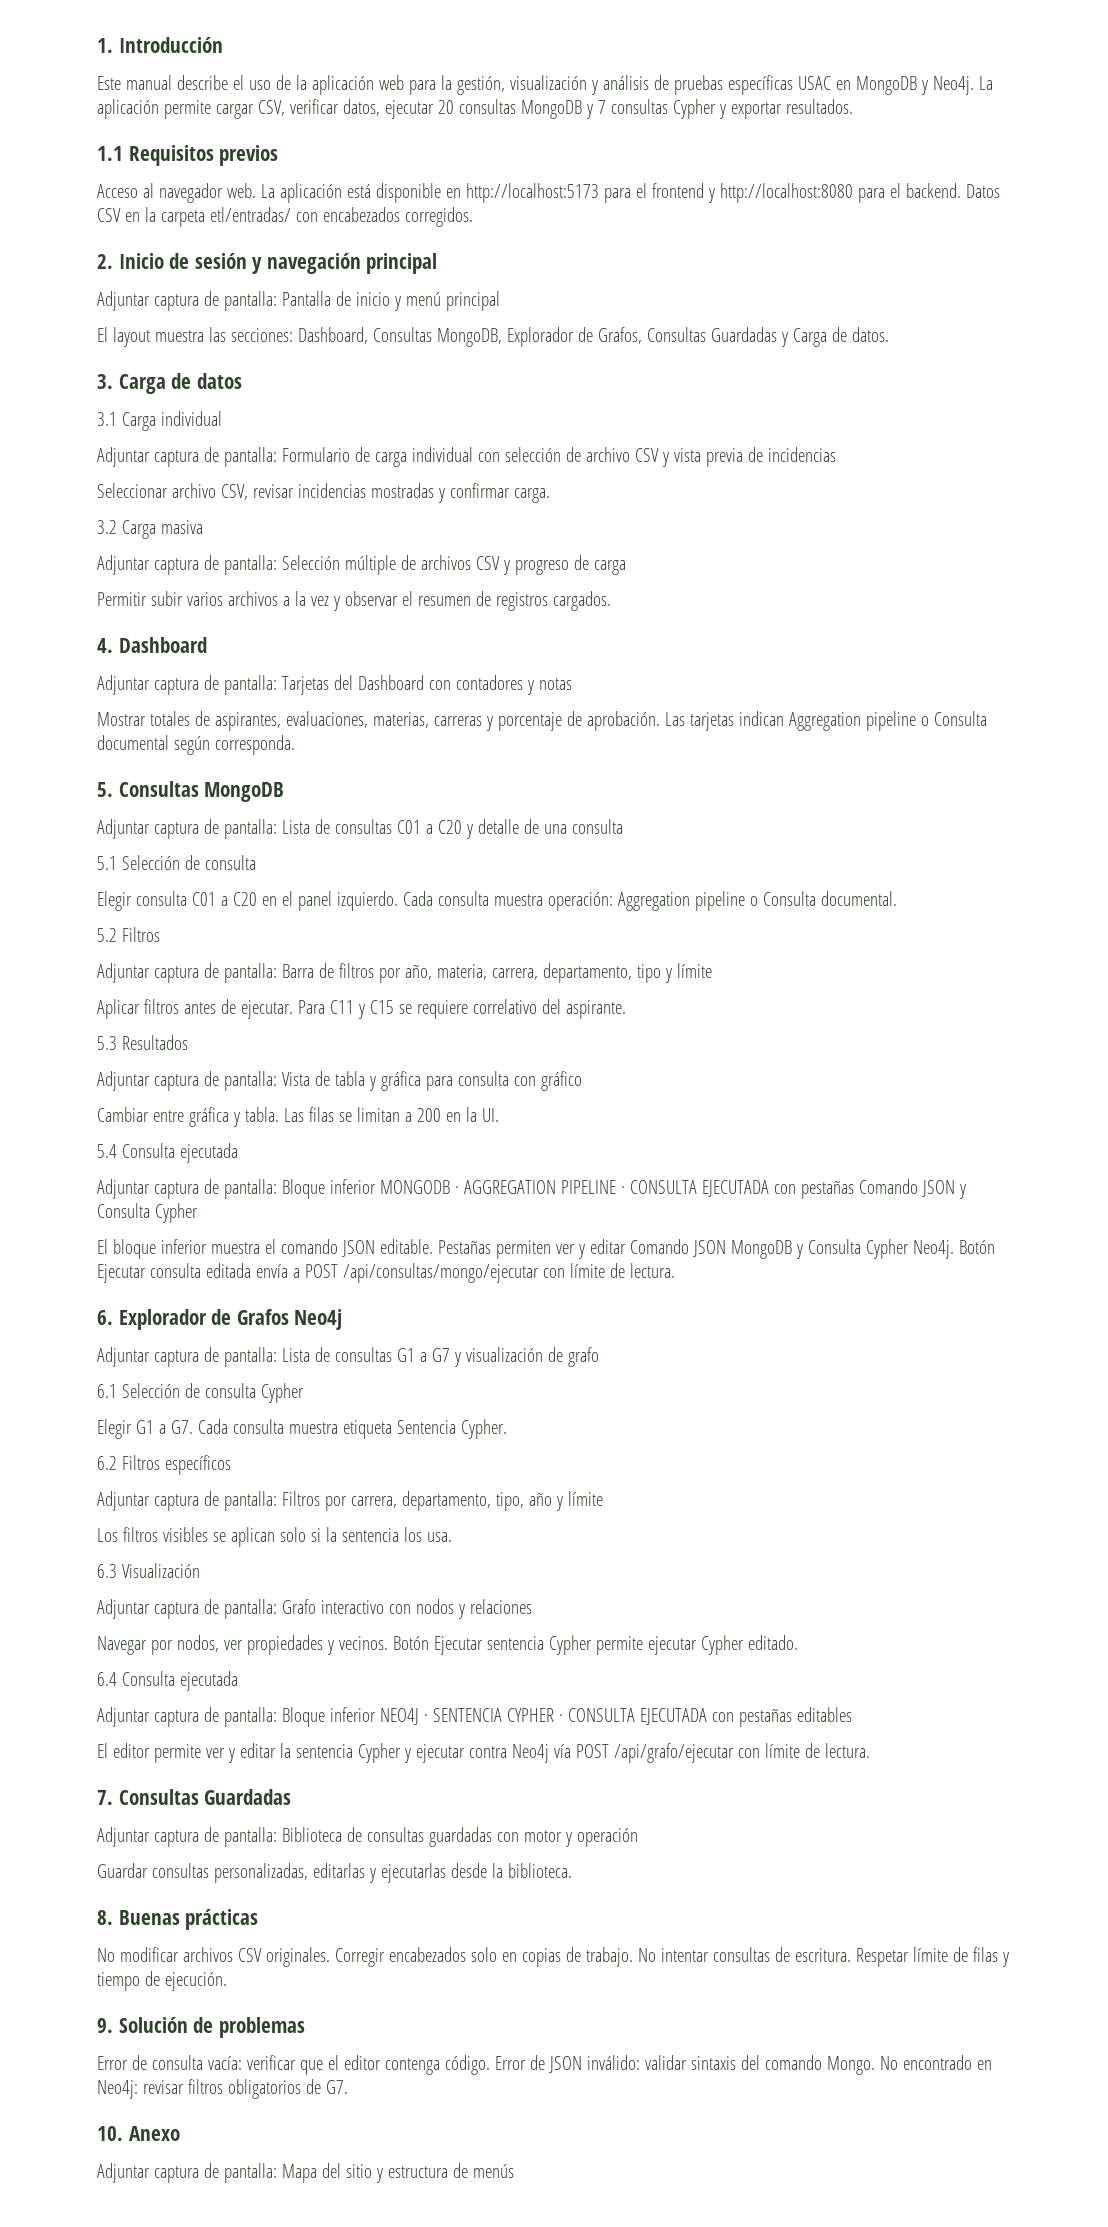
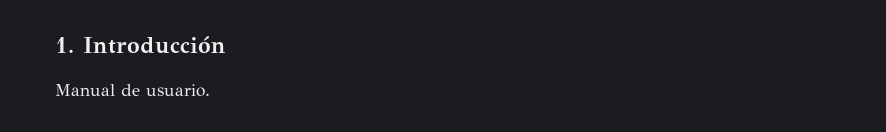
[97,75,993,95] [97,99,853,119] [97,145,279,166] [97,183,1000,203] [97,207,473,227] [97,253,438,274] [97,291,500,311] [97,327,889,347] [97,373,242,394] [97,411,222,431] [97,447,836,467] [97,483,550,503] [97,520,203,539] [97,555,626,575] [97,591,611,611] [97,637,207,653] [97,675,572,695] [97,711,987,731] [97,735,295,755] [97,781,285,802] [97,819,623,839] [97,855,256,870] [97,891,897,911] [97,927,160,942] [97,963,712,983] [97,999,626,1019] [97,1035,188,1050] [97,1071,582,1091] [97,1107,499,1127] [97,1143,238,1163] [97,1179,966,1199] [97,1203,198,1223] [97,1239,995,1259] [97,1263,675,1283] [97,1309,343,1330] [97,1347,599,1367] [97,1383,304,1403] [97,1419,507,1439] [97,1455,231,1475] [97,1491,603,1511] [97,1527,452,1547] [97,1563,200,1578] [97,1599,532,1619] [97,1635,798,1655] [97,1671,238,1691] [97,1707,852,1727] [97,1743,870,1763] [97,1789,292,1805] [97,1827,638,1847] [97,1863,572,1883] [97,1909,259,1930] [97,1947,1009,1967] [97,1971,227,1991] [97,2017,305,2038] [97,2055,992,2075] [97,2079,348,2099] [97,2126,180,2141] [97,2163,514,2183] Este manual describe el uso de la aplicación web para la gestión, visualización y análisis de pruebas específicas USAC en MongoDB y Neo4j. La aplicación permite cargar CSV, verificar datos, ejecutar 20 consultas MongoDB y 7 consultas Cypher y exportar resultados. // 1.1 Requisitos previos // Acceso al navegador web. La aplicación está disponible en http://localhost:5173 para el frontend y http://localhost:8080 para el backend. Datos CSV en la carpeta etl/entradas/ con encabezados corregidos. // 2. Inicio de sesión y navegación principal // Adjuntar captura de pantalla: Pantalla de inicio y menú principal // El layout muestra las secciones: Dashboard, Consultas MongoDB, Explorador de Grafos, Consultas Guardadas y Carga de datos. // 3. Carga de datos // 3.1 Carga individual // Adjuntar captura de pantalla: Formulario de carga individual con selección de archivo CSV y vista previa de incidencias // Seleccionar archivo CSV, revisar incidencias mostradas y confirmar carga. // 3.2 Carga masiva // Adjuntar captura de pantalla: Selección múltiple de archivos CSV y progreso de carga // Permitir subir varios archivos a la vez y observar el resumen de registros cargados. // 4. Dashboard // Adjuntar captura de pantalla: Tarjetas del Dashboard con contadores y notas // Mostrar totales de aspirantes, evaluaciones, materias, carreras y porcentaje de aprobación. Las tarjetas indican Aggregation pipeline o Consulta documental según corresponda. // 5. Consultas MongoDB // Adjuntar captura de pantalla: Lista de consultas C01 a C20 y detalle de una consulta // 5.1 Selección de consulta // Elegir consulta C01 a C20 en el panel izquierdo. Cada consulta muestra operación: Aggregation pipeline o Consulta documental. // 5.2 Filtros // Adjuntar captura de pantalla: Barra de filtros por año, materia, carrera, departamento, tipo y límite // Aplicar filtros antes de ejecutar. Para C11 y C15 se requiere correlativo del aspirante. // 5.3 Resultados // Adjuntar captura de pantalla: Vista de tabla y gráfica para consulta con gráfico // Cambiar entre gráfica y tabla. Las filas se limitan a 200 en la UI. // 5.4 Consulta ejecutada // Adjuntar captura de pantalla: Bloque inferior MONGODB · AGGREGATION PIPELINE · CONSULTA EJECUTADA con pestañas Comando JSON y Consulta Cypher // El bloque inferior muestra el comando JSON editable. Pestañas permiten ver y editar Comando JSON MongoDB y Consulta Cypher Neo4j. Botón Ejecutar consulta editada envía a POST /api/consultas/mongo/ejecutar con límite de lectura. // 6. Explorador de Grafos Neo4j // Adjuntar captura de pantalla: Lista de consultas G1 a G7 y visualización de grafo // 6.1 Selección de consulta Cypher // Elegir G1 a G7. Cada consulta muestra etiqueta Sentencia Cypher. // 6.2 Filtros específicos // Adjuntar captura de pantalla: Filtros por carrera, departamento, tipo, año y límite // Los filtros visibles se aplican solo si la sentencia los usa. // 6.3 Visualización // Adjuntar captura de pantalla: Grafo interactivo con nodos y relaciones // Navegar por nodos, ver propiedades y vecinos. Botón Ejecutar sentencia Cypher permite ejecutar Cypher editado. // 6.4 Consulta ejecutada // Adjuntar captura de pantalla: Bloque inferior NEO4J · SENTENCIA CYPHER · CONSULTA EJECUTADA con pestañas editables // El editor permite ver y editar la sentencia Cypher y ejecutar contra Neo4j vía POST /api/grafo/ejecutar con límite de lectura. // 7. Consultas Guardadas // Adjuntar captura de pantalla: Biblioteca de consultas guardadas con motor y operación // Guardar consultas personalizadas, editarlas y ejecutarlas desde la biblioteca. // 8. Buenas prácticas // No modificar archivos CSV originales. Corregir encabezados solo en copias de trabajo. No intentar consultas de escritura. Respetar límite de filas y tiempo de ejecución. // 9. Solución de problemas // Error de consulta vacía: verificar que el editor contenga código. Error de JSON inválido: validar sintaxis del comando Mongo. No encontrado en Neo4j: revisar filtros obligatorios de G7. // 10. Anexo // Adjuntar captura de pantalla: Mapa del sitio y estructura de menús -> [55,84,210,97] Manual de usuario.

